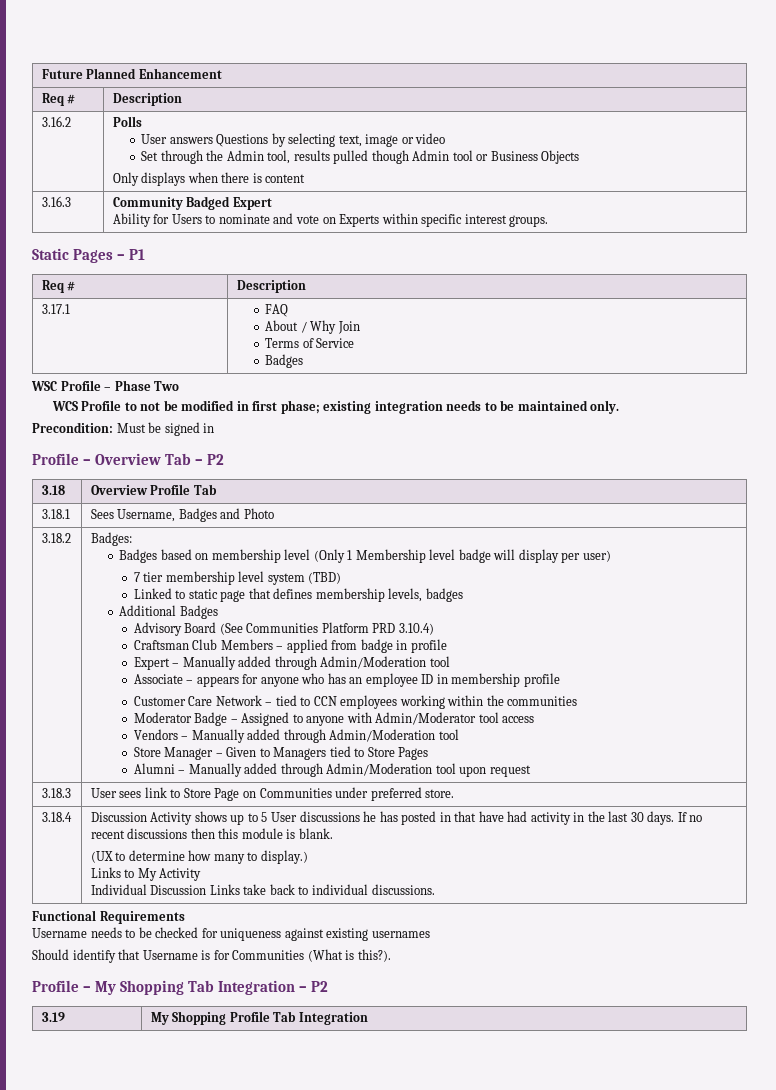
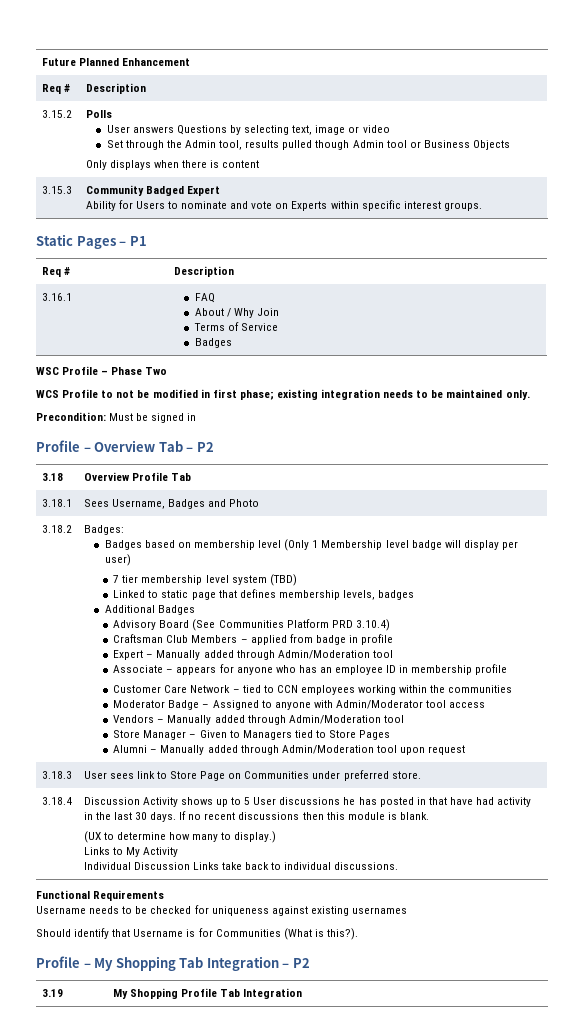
[41,116,71,127] 3.16.2 -> [41,110,72,118] 3.15.2
[41,196,71,207] 3.16.3 -> [41,186,72,194] 3.15.3
[41,304,70,314] 3.17.1 -> [41,293,72,301] 3.16.1

